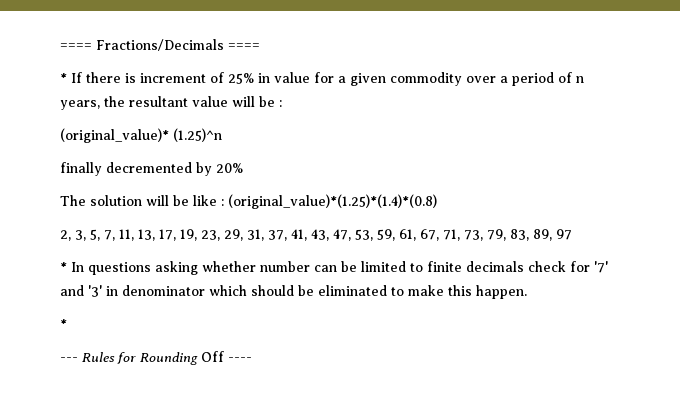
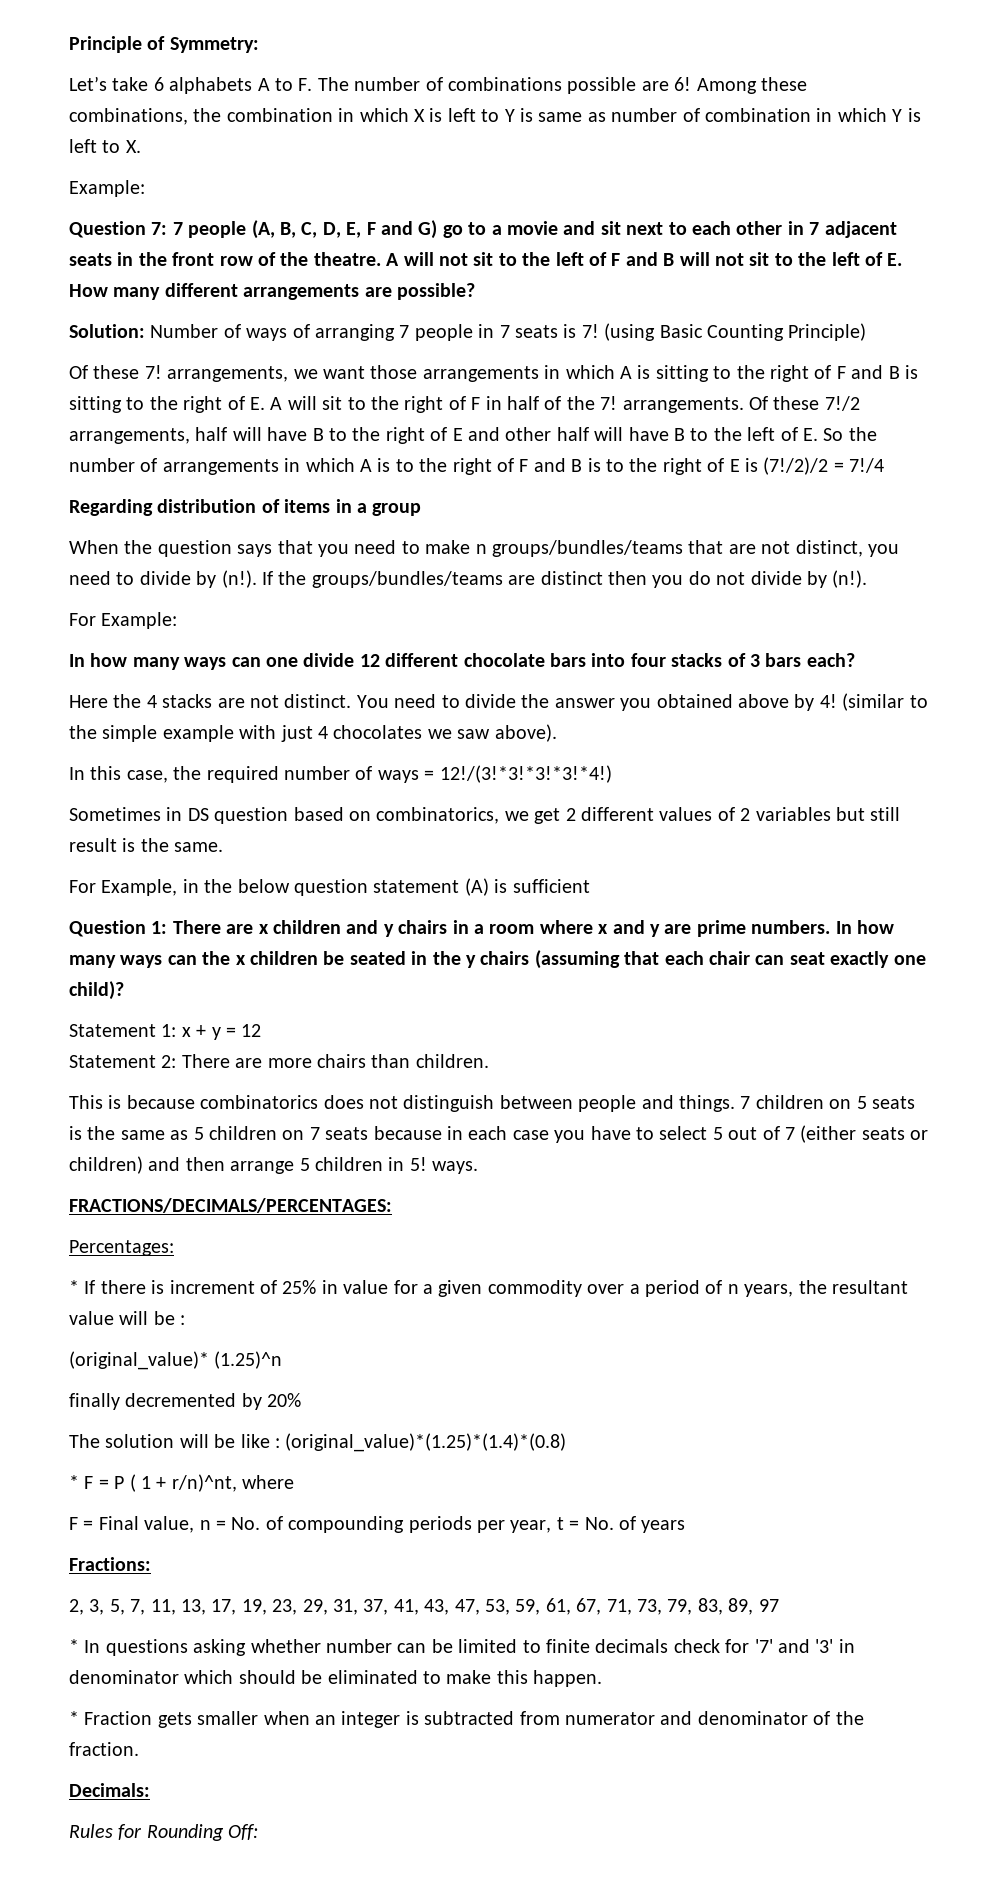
[60,39,260,51] ==== Fractions/Decimals ==== -> [69,36,259,53] [69,76,807,94] [69,108,921,125] [69,139,141,153] [69,180,145,197] [69,220,897,239] [69,252,903,266] [69,283,475,300] [69,323,867,341] [69,365,918,382] [69,396,860,413] [69,427,877,444] [69,457,885,475] [69,499,422,516] [69,540,899,557] [69,570,868,588] [69,612,178,629] [69,653,855,670] [69,693,928,711] [69,724,557,742] [69,765,612,783] [69,807,901,824] [69,838,224,852] [69,878,590,896] [69,920,894,937] [69,950,926,969] [69,981,124,1000] [69,1024,262,1040] [69,1054,489,1068] [69,1095,915,1112] [69,1125,929,1143] [69,1156,479,1174] [69,1198,392,1213] [69,1240,174,1256] Principle of Symmetry: // Let’s take 6 alphabets A to F. The number of combinations possible are 6! Among these combinations, the combination in which X is left to Y is same as number of combination in which Y is left to X. // Example: // Question 7: 7 people (A, B, C, D, E, F and G) go to a movie and sit next to each other in 7 adjacent seats in the front row of the theatre. A will not sit to the left of F and B will not sit to the left of E. How many different arrangements are possible? // Solution: Number of ways of arranging 7 people in 7 seats is 7! (using Basic Counting Principle) // Of these 7! arrangements, we want those arrangements in which A is sitting to the right of F and B is sitting to the right of E. A will sit to the right of F in half of the 7! arrangements. Of these 7!/2 arrangements, half will have B to the right of E and other half will have B to the left of E. So the number of arrangements in which A is to the right of F and B is to the right of E is (7!/2)/2 = 7!/4 // Regarding distribution of items in a group // When the question says that you need to make n groups/bundles/teams that are not distinct, you need to divide by (n!). If the groups/bundles/teams are distinct then you do not divide by (n!). // For Example: // In how many ways can one divide 12 different chocolate bars into four stacks of 3 bars each? // Here the 4 stacks are not distinct. You need to divide the answer you obtained above by 4! (similar to the simple example with just 4 chocolates we saw above). // In this case, the required number of ways = 12!/(3!*3!*3!*3!*4!) // Sometimes in DS question based on combinatorics, we get 2 different values of 2 variables but still result is the same. // For Example, in the below question statement (A) is sufficient // Question 1: There are x children and y chairs in a room where x and y are prime numbers. In how many ways can the x children be seated in the y chairs (assuming that each chair can seat exactly one child)? // Statement 1: x + y = 12 // Statement 2: There are more chairs than children. // This is because combinatorics does not distinguish between people and things. 7 children on 5 seats is the same as 5 children on 7 seats because in each case you have to select 5 out of 7 (either seats or children) and then arrange 5 children in 5! ways. // FRACTIONS/DECIMALS/PERCENTAGES: // Percentages:
(437, 201) none -> [69,1474,295,1492] [69,1516,686,1533] [69,1557,151,1571] // * F = P ( 1 + r/n)^nt, where // F = Final value, n = No. of compounding periods per year, t = No. of years // Fractions:
[60,357,78,362] // --- -> [84,1711,864,1728] [69,1742,139,1756] [69,1783,150,1797] Fraction gets smaller when an integer is subtracted from numerator and denominator of the fraction. // Decimals: //
[201,351,252,362] Off ---- -> [228,1824,259,1840] Off:

